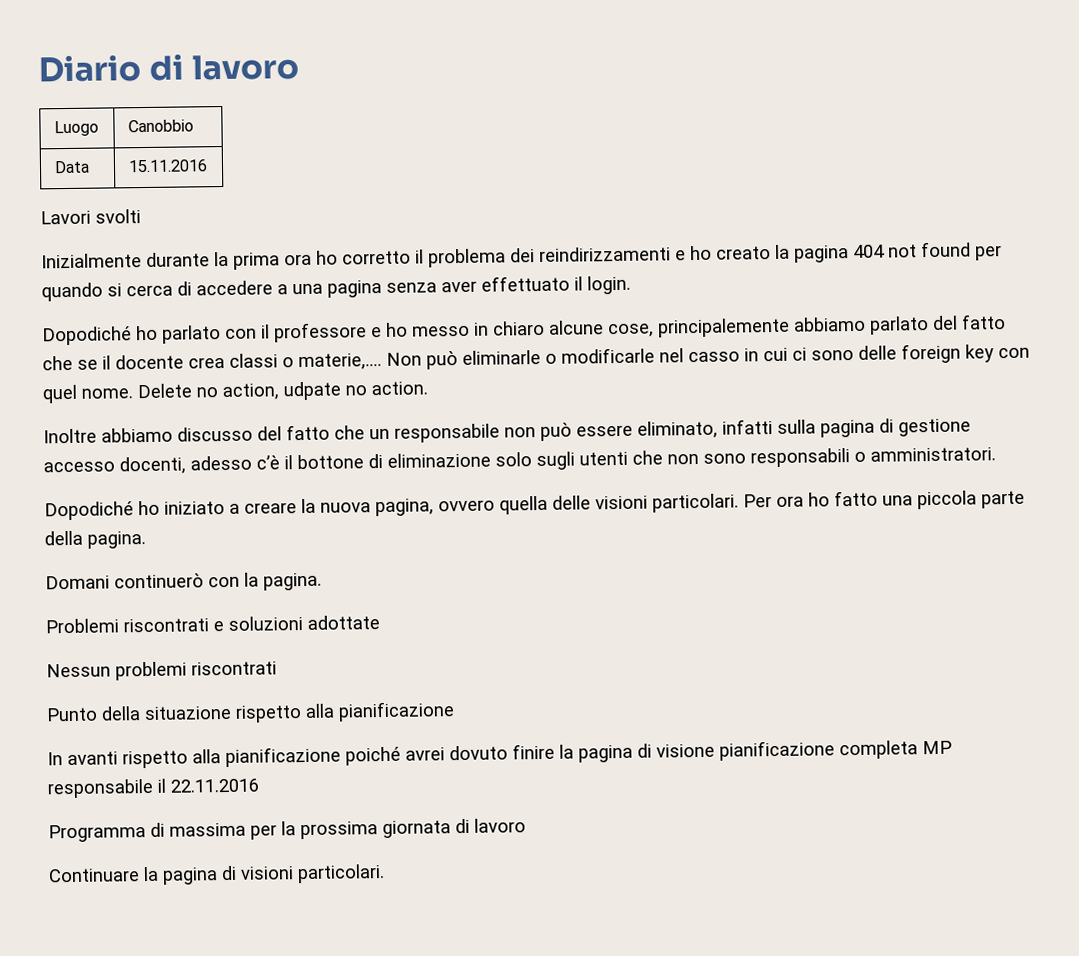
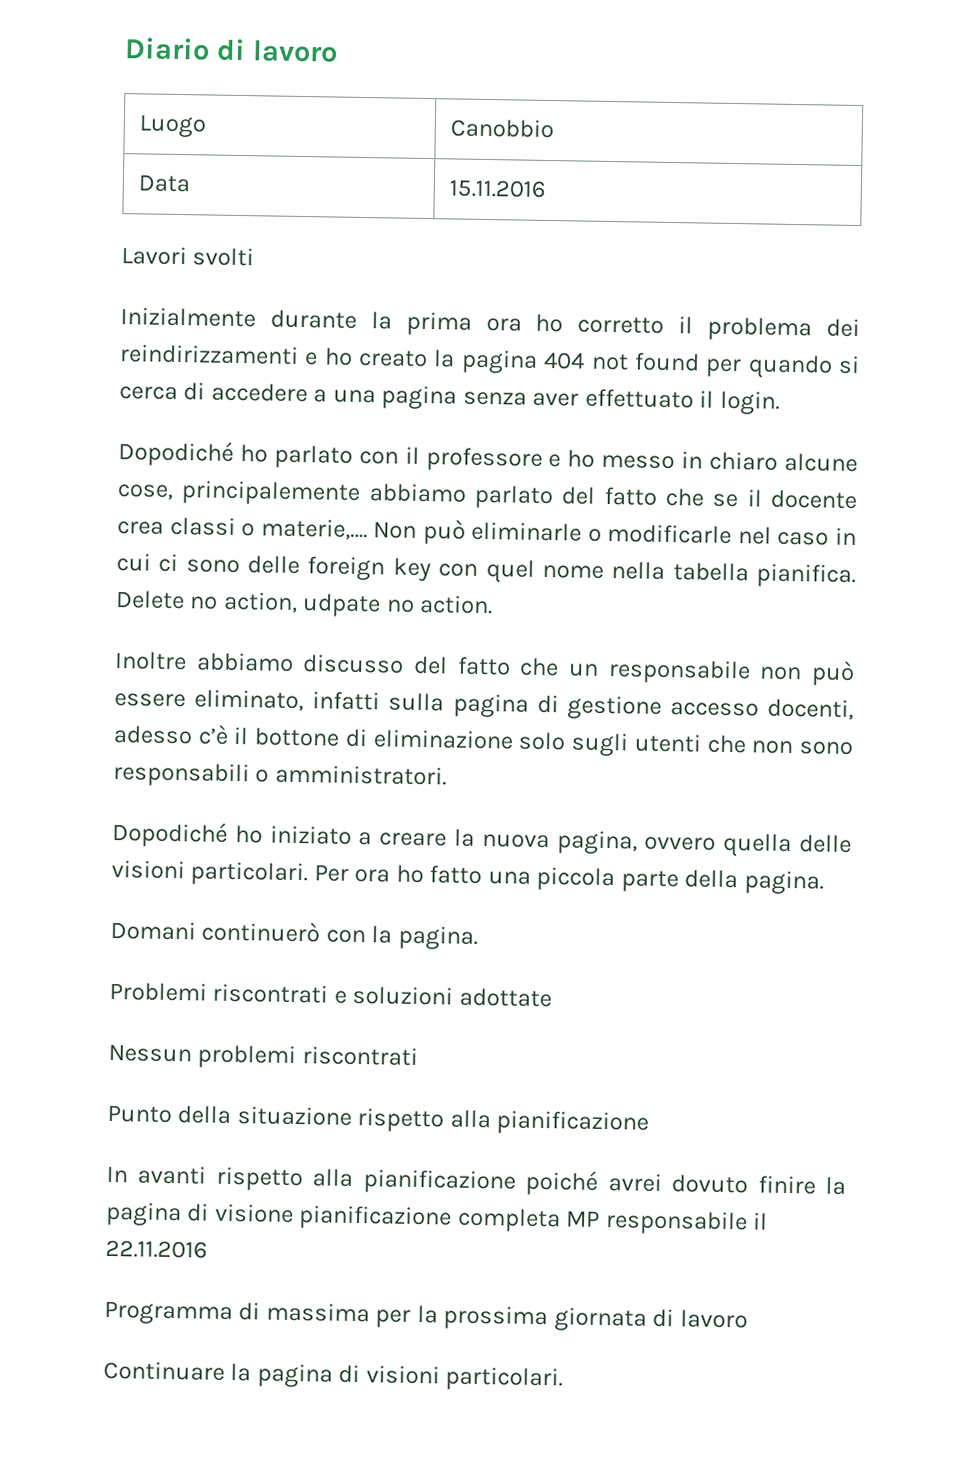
[688,351,740,363] casso -> [777,531,830,546] caso
[81,388,133,399] nome. -> [541,561,856,589] nome nella tabella pianifica.

